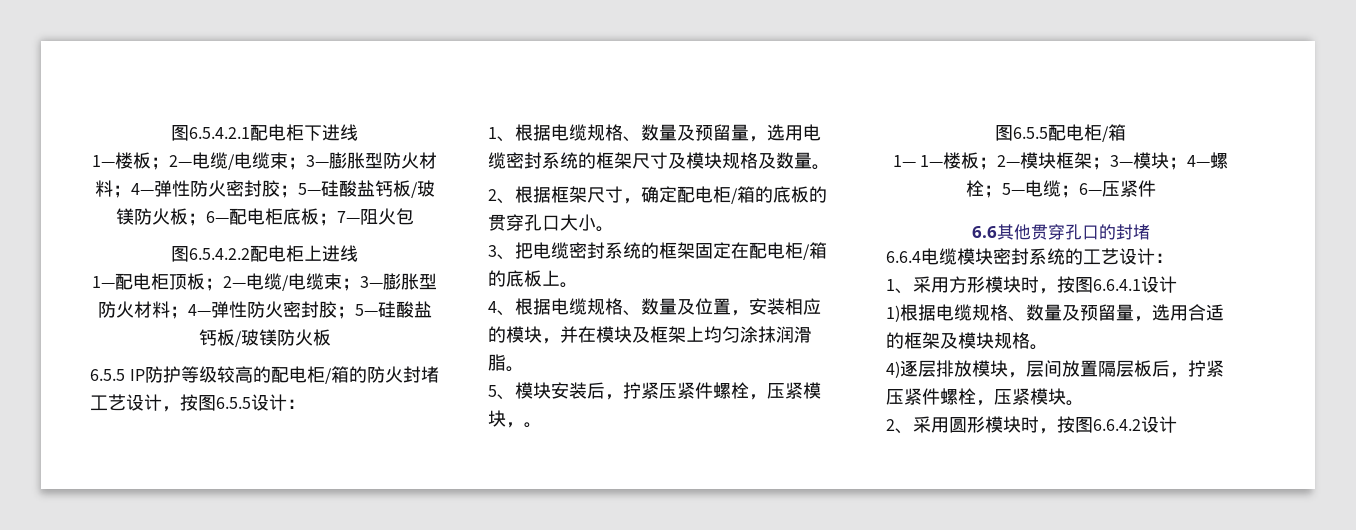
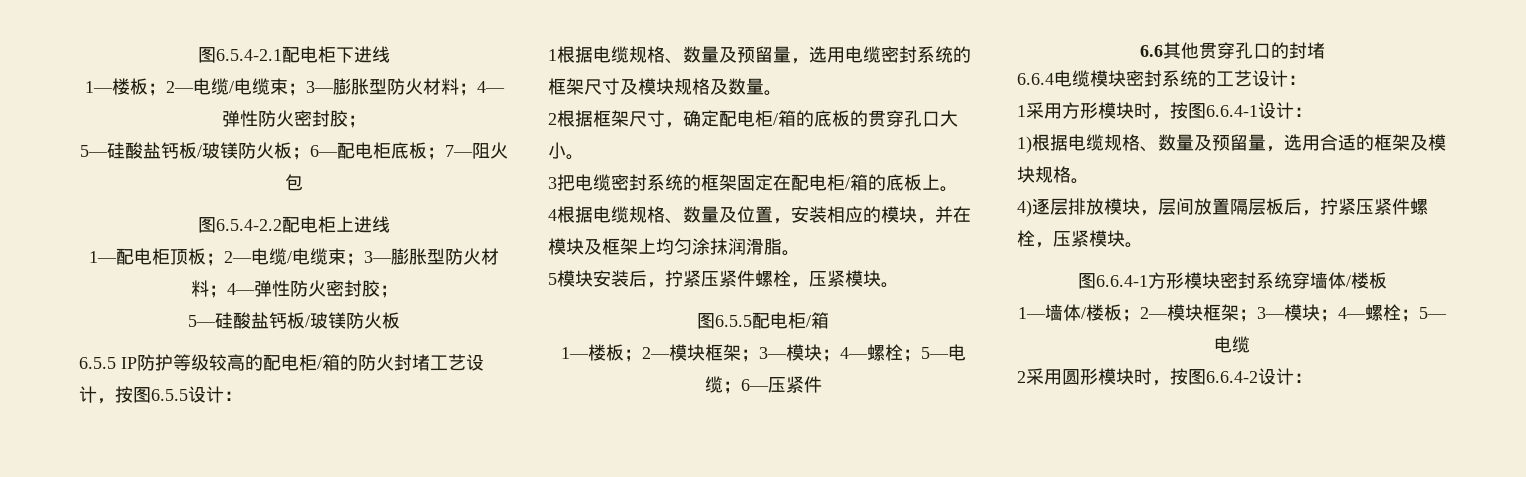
[171,125,250,141] 图6.5.4.2.1 -> [198,47,282,63] 图6.5.4-2.1
(298, 191) none -> (366, 121) //
[189,248,250,260] 6.5.4.2.2 -> [216,219,282,231] 6.5.4-2.2
(355, 312) none -> (398, 291) //
[497,136,515,142] 、 -> (557, 55) none
[497,198,515,204] 、 -> (557, 119) none
[497,254,515,260] 、 -> (557, 183) none
[497,310,515,316] 、 -> (557, 215) none
[497,394,515,400] 、 -> (557, 279) none
[506,422,524,428] ， -> (881, 278) none
[920,155,944,167] 1— -> (589, 353) none
[895,288,913,294] 、 -> (1026, 111) none
[1093,276,1177,293] 6.6.4.1设计 -> [1206,102,1312,119] 6.6.4-1设计：
[886,419,913,434] // 2、 -> [1077,272,1387,289] [1018,304,1447,322] [1214,336,1250,353] [1017,371,1026,383] // 图6.6.4-1方形模块密封系统穿墙体/楼板 // 1—墙体/楼板；2—模块框架；3—模块；4—螺栓；5—电缆 // 2
[1093,416,1177,433] 6.6.4.2设计 -> [1206,368,1312,385] 6.6.4-2设计：

